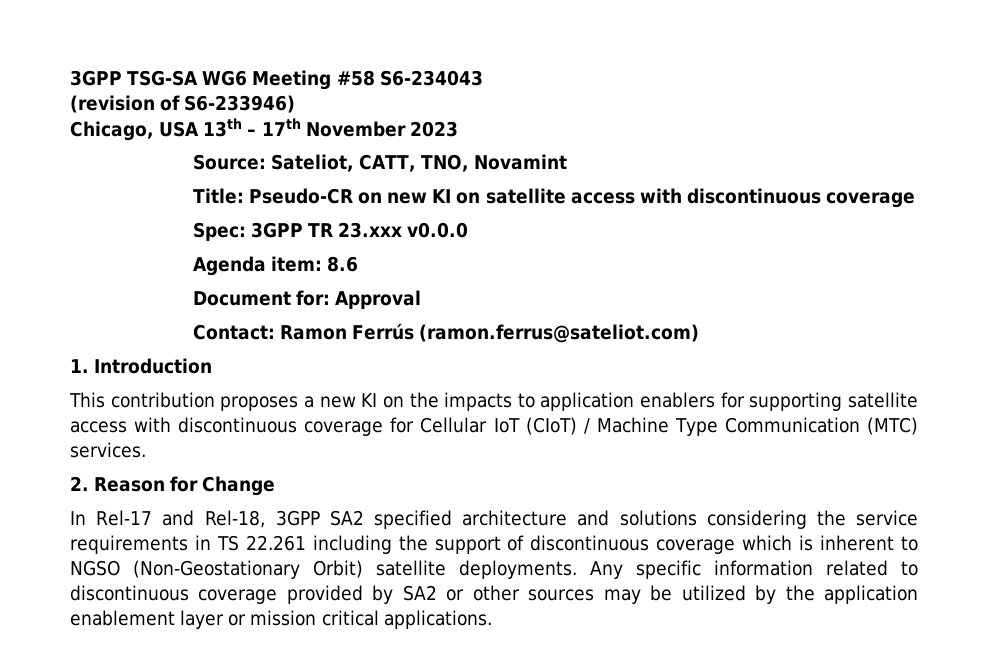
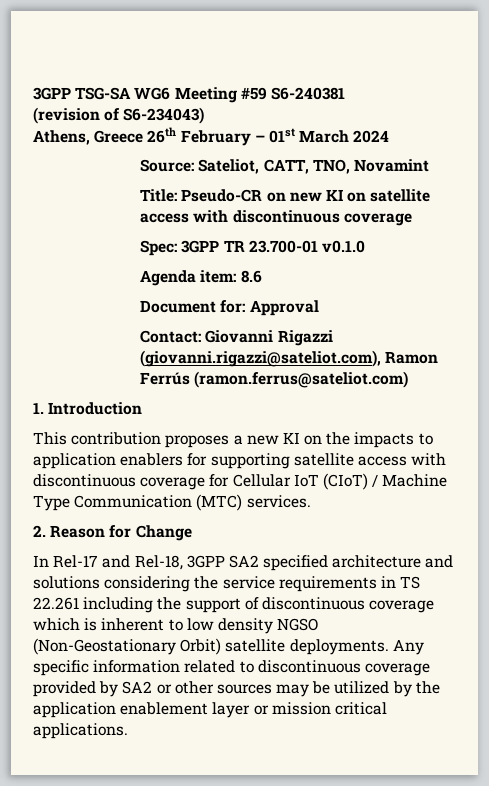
[336,70,483,86] #58 S6-234043 -> [240,87,345,100] #59 S6-240381
[184,95,296,113] [70,118,458,141] S6-233946) // Chicago, USA 13th – 17th November 2023 -> [123,107,205,124] [33,127,390,146] S6-234043) // Athens, Greece 26th February – 01st March 2024
[338,222,469,238] 23.xxx v0.0.0 -> [248,240,365,253] 23.700-01 v0.1.0
(275, 332) none -> [205,330,333,346] [140,350,382,367] Giovanni Rigazzi (giovanni.rigazzi@sateliot.com),
(918, 543) none -> [186,618,273,634] low density

